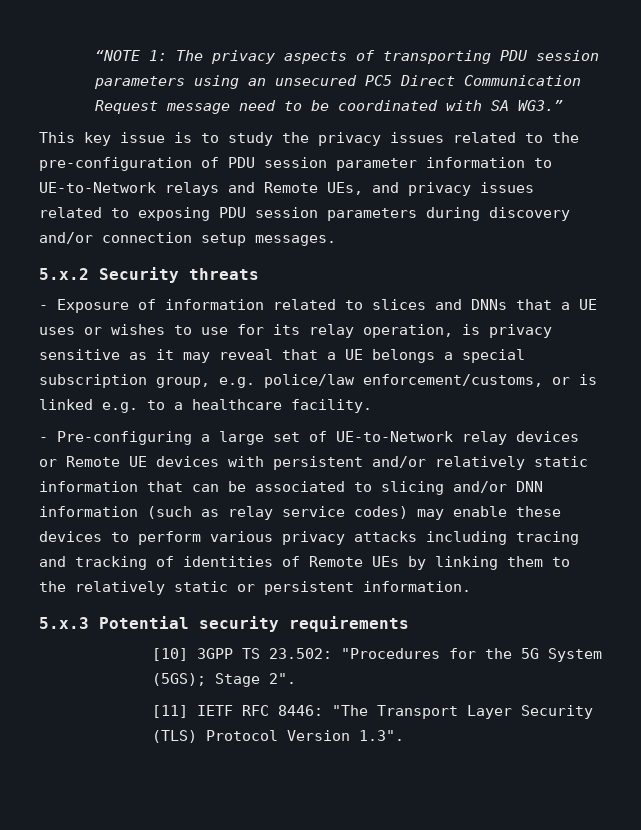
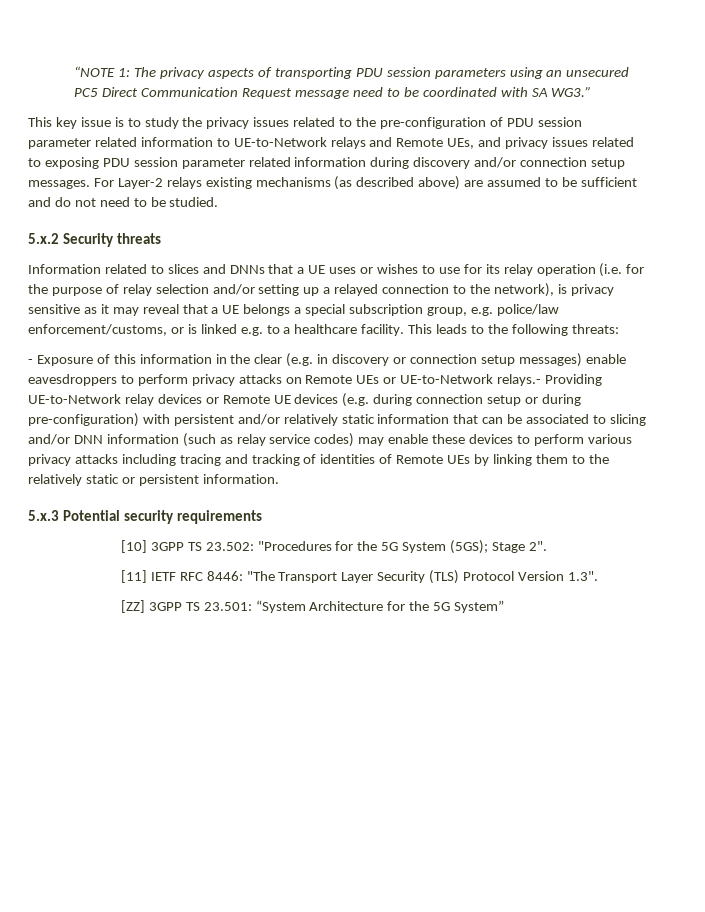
(417, 164) none -> [94,137,137,147] related
[327,208,417,221] parameters -> [181,157,367,169] parameter related information
(336, 240) none -> [93,176,637,190] [28,197,219,207] For Layer-2 relays existing mechanisms (as described above) are assumed to be sufficient and do not need to be studied.
[39,299,264,313] - Exposure of information -> [28,264,101,274] Information
[363,324,453,338] operation, -> [536,263,645,277] [28,283,554,297] operation (i.e. for the purpose of relay selection and/or setting up a relayed connection to the network),
[39,431,327,445] // - Pre-configuring a large set of -> [408,324,619,336] [28,353,626,367] [28,374,603,386] This leads to the following threats: // - Exposure of this information in the clear (e.g. in discovery or connection setup messages) enable eavesdroppers to perform privacy attacks on Remote UEs or UE-to-Network relays.- Providing
(219, 461) none -> [342,393,581,407] [28,413,139,427] (e.g. during connection setup or during pre-configuration)
(404, 735) none -> [120,600,505,613] // [ZZ] 3GPP TS 23.501: “System Architecture for the 5G System”

